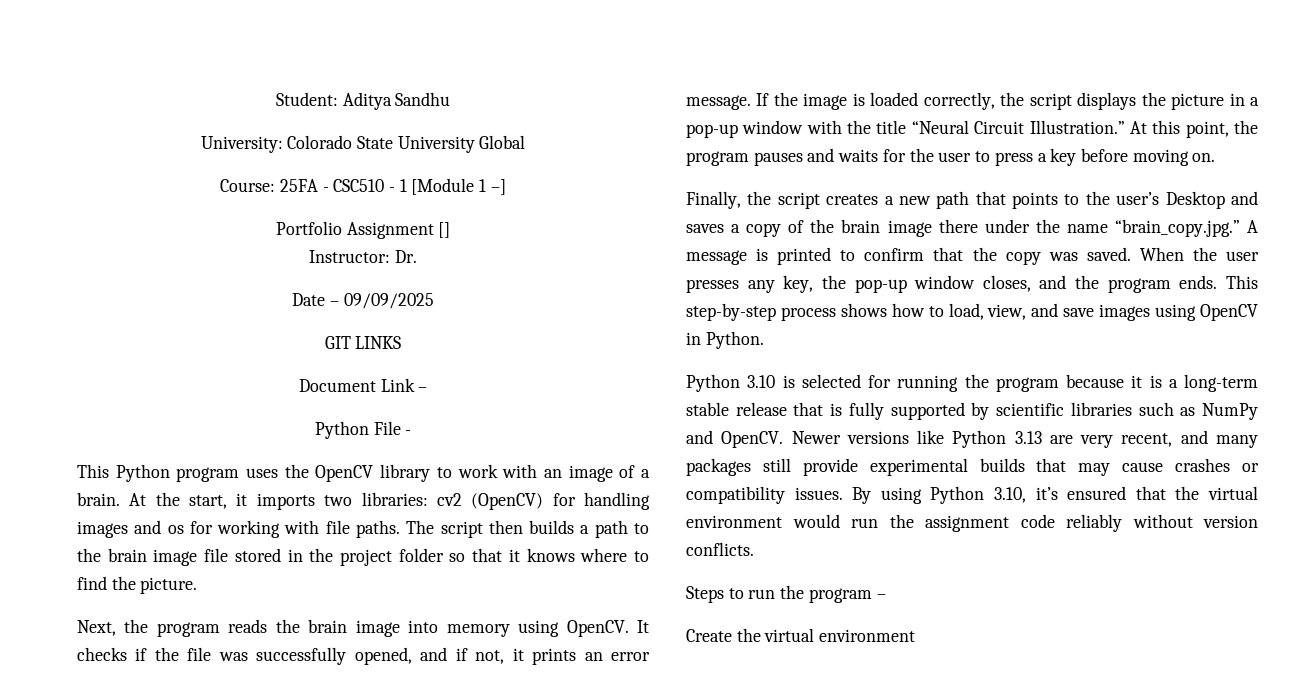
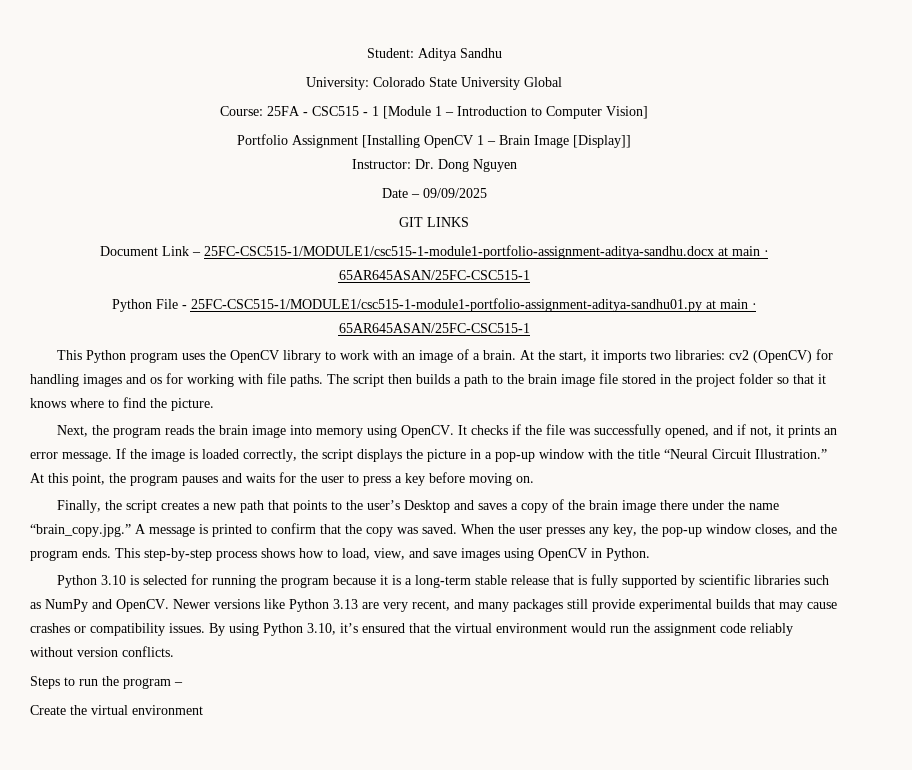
[333,179,385,192] CSC510 -> [312,106,359,116] CSC515
[490,179,506,195] [275,221,451,239] –] // Portfolio Assignment [] -> [445,106,648,119] [237,134,631,148] – Introduction to Computer Vision] // Portfolio Assignment [Installing OpenCV 1 – Brain Image [Display]]
(417, 256) none -> [437,159,517,172] Dong Nguyen
[314,421,412,439] // Python File - -> [203,245,769,259] [338,270,530,280] [111,298,757,312] [338,323,530,333] 25FC-CSC515-1/MODULE1/csc515-1-module1-portfolio-assignment-aditya-sandhu.docx at main · 65AR645ASAN/25FC-CSC515-1 // Python File - 25FC-CSC515-1/MODULE1/csc515-1-module1-portfolio-assignment-aditya-sandhu01.py at main · 65AR645ASAN/25FC-CSC515-1

